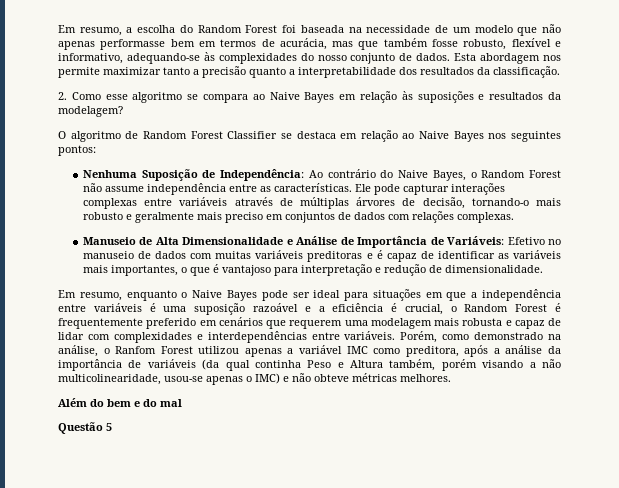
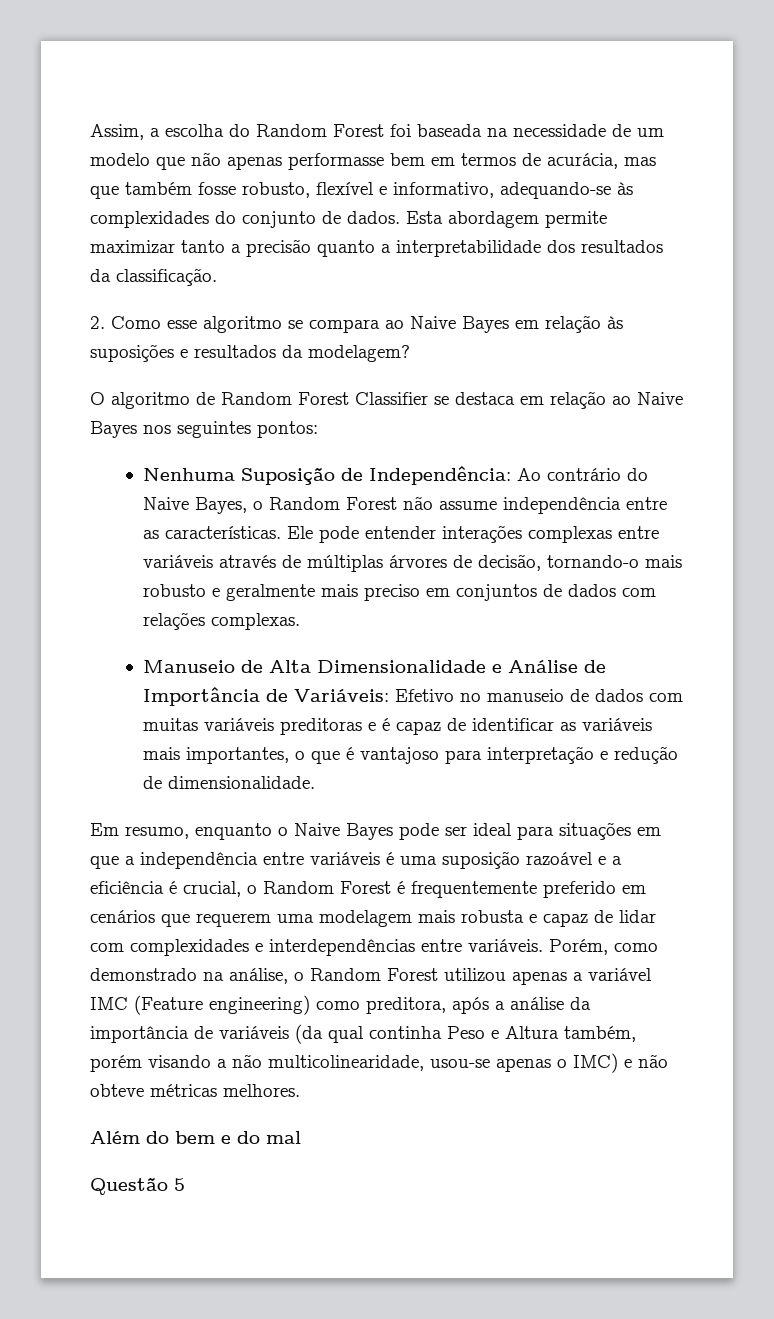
[58,25,122,36] Em resumo, -> [90,124,144,140] Assim,
[317,55,347,61] nosso -> (236, 217) none
[543,55,562,61] nos -> (539, 219) none
[403,184,450,195] capturar -> [365,526,437,539] entender
[115,346,157,354] Ranfom -> [310,968,381,981] Random
(368, 350) none -> [134,995,310,1015] (Feature engineering)

